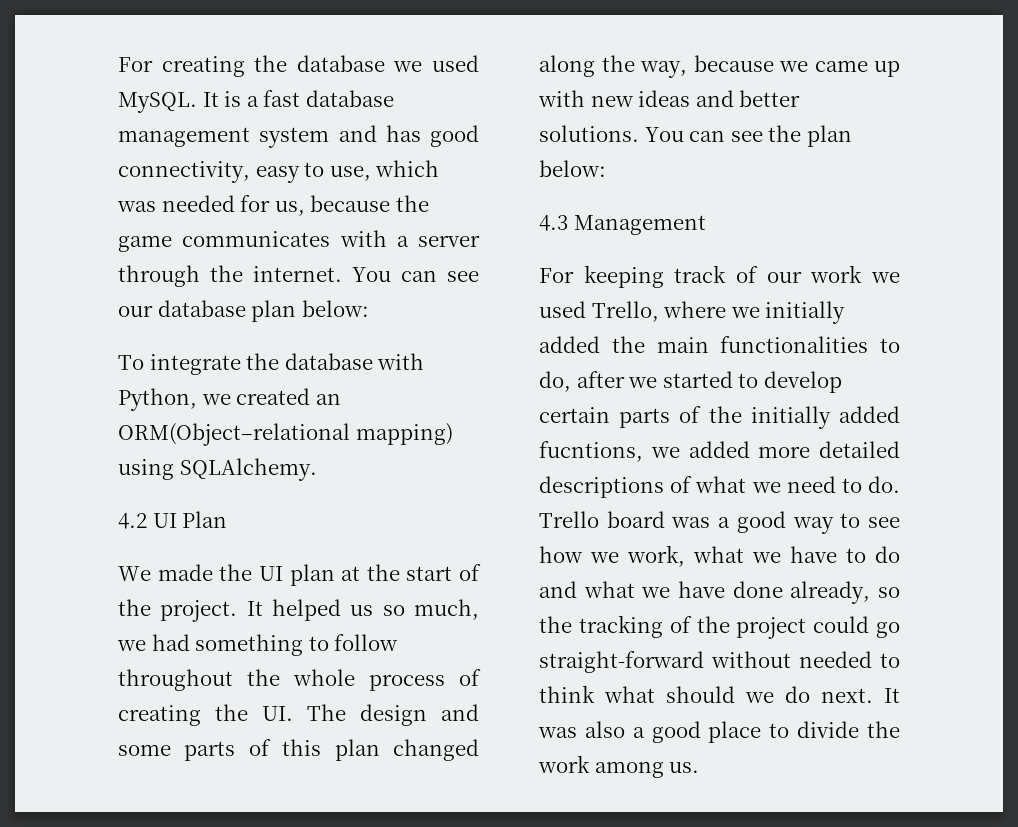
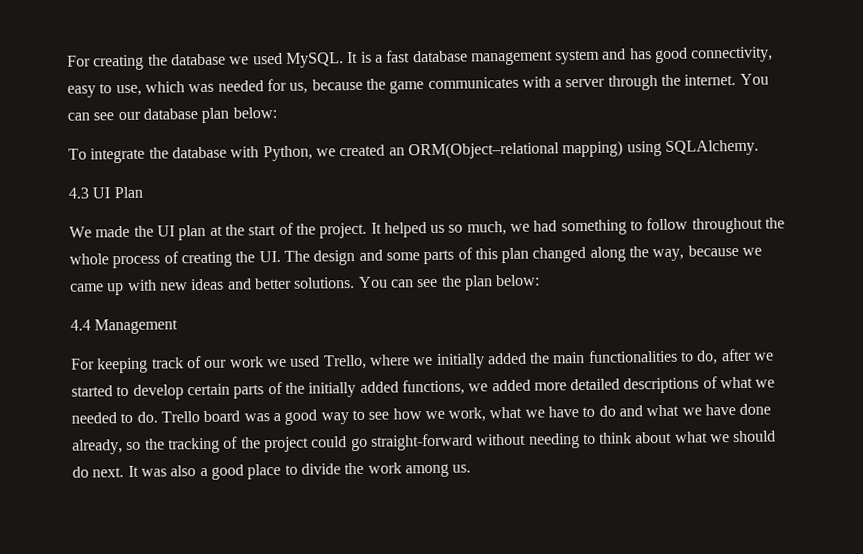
[118,513,147,529] 4.2 -> [68,187,89,199] 4.3
[539,215,568,231] 4.3 -> [70,319,91,331] 4.4
[539,441,643,462] fucntions, -> [401,379,465,396] functions,
[786,476,836,493] need -> [71,412,117,424] needed
[799,651,872,668] needed -> [528,433,580,449] needing
[604,686,774,703] what should we -> [635,430,777,444] about what we should

